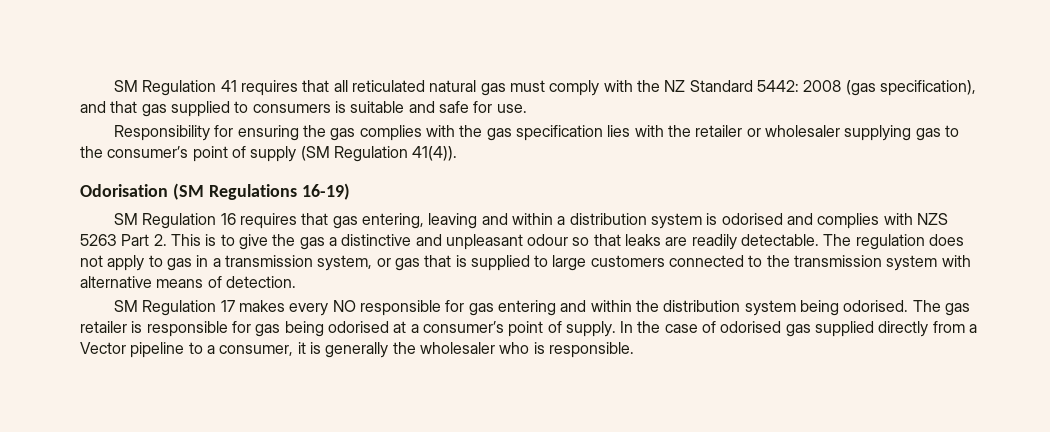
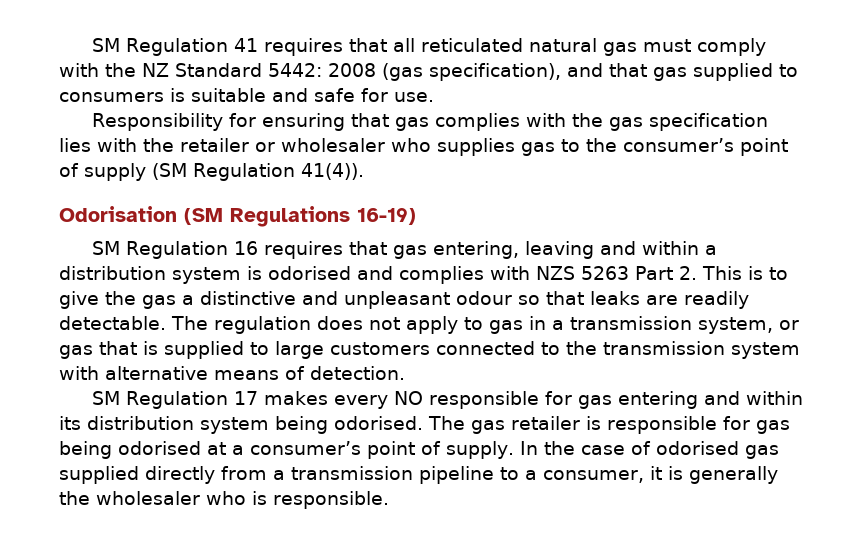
[303,125,327,137] the -> [351,113,390,127] that
[844,125,912,141] supplying -> [391,138,515,156] who supplies
[635,300,659,312] the -> [59,416,81,430] its
[80,342,126,354] Vector -> [291,466,413,480] transmission

